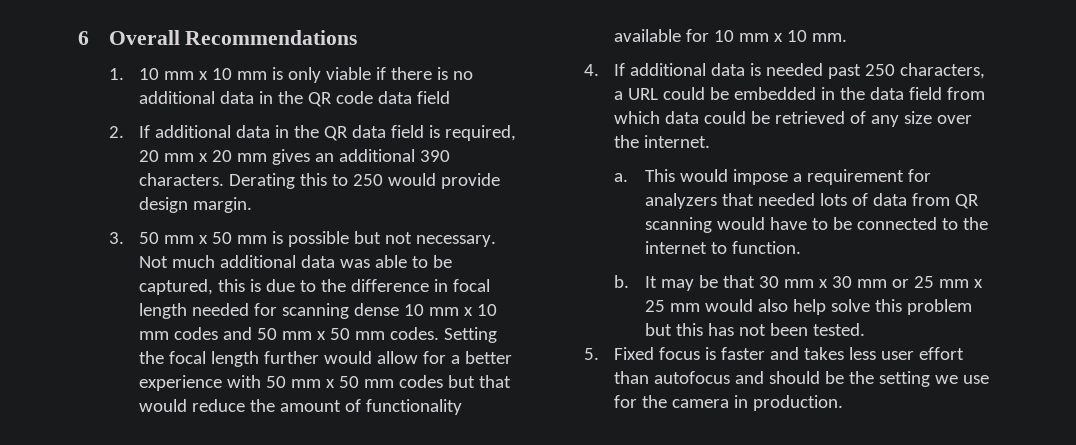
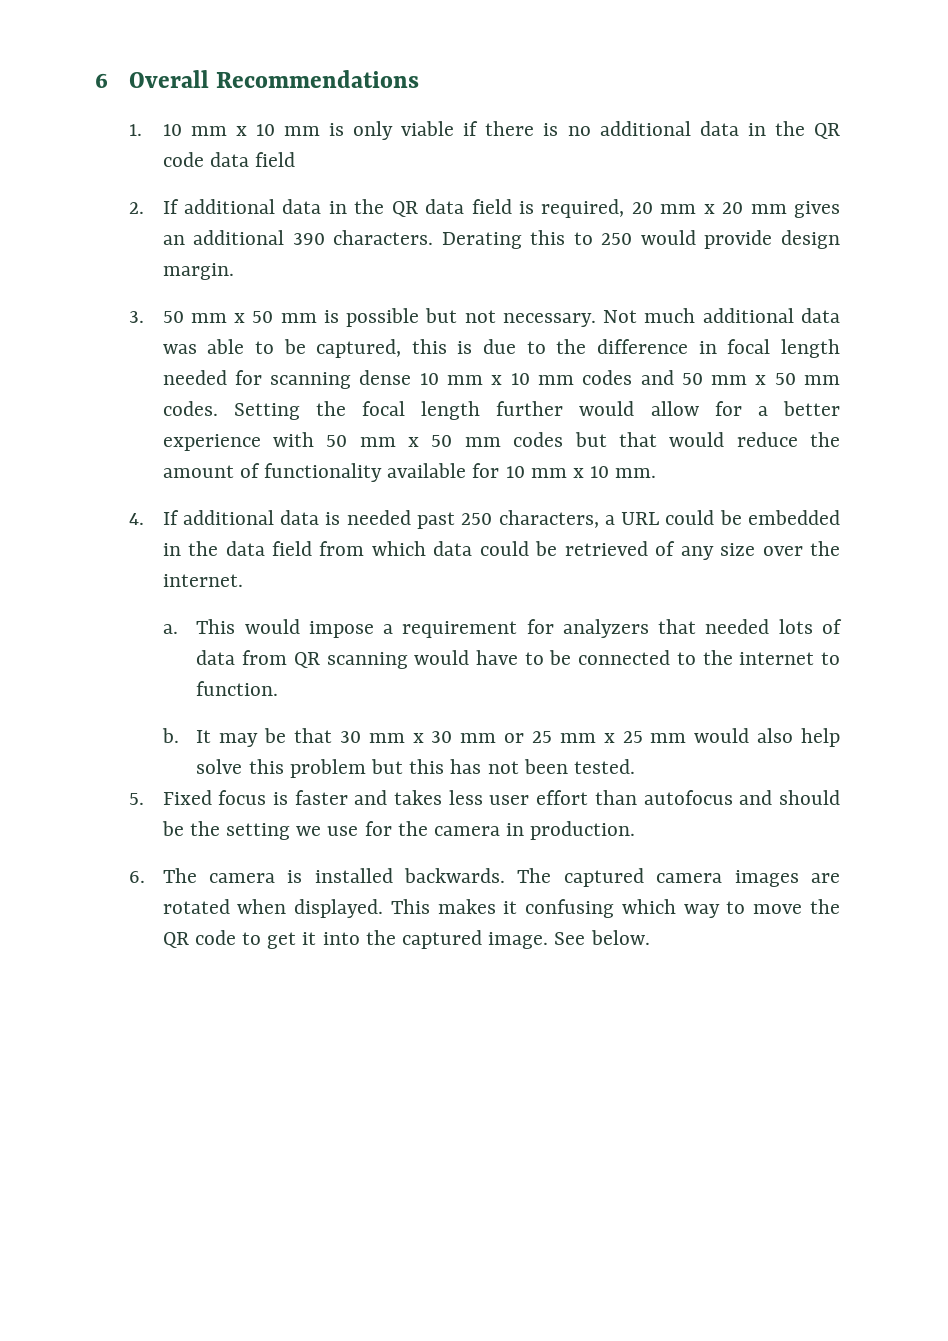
(844, 403) none -> [128,868,840,887] [162,899,841,918] [162,930,650,949] // 6. The camera is installed backwards. The captured camera images are rotated when displayed. This makes it confusing which way to move the QR code to get it into the captured image. See below.

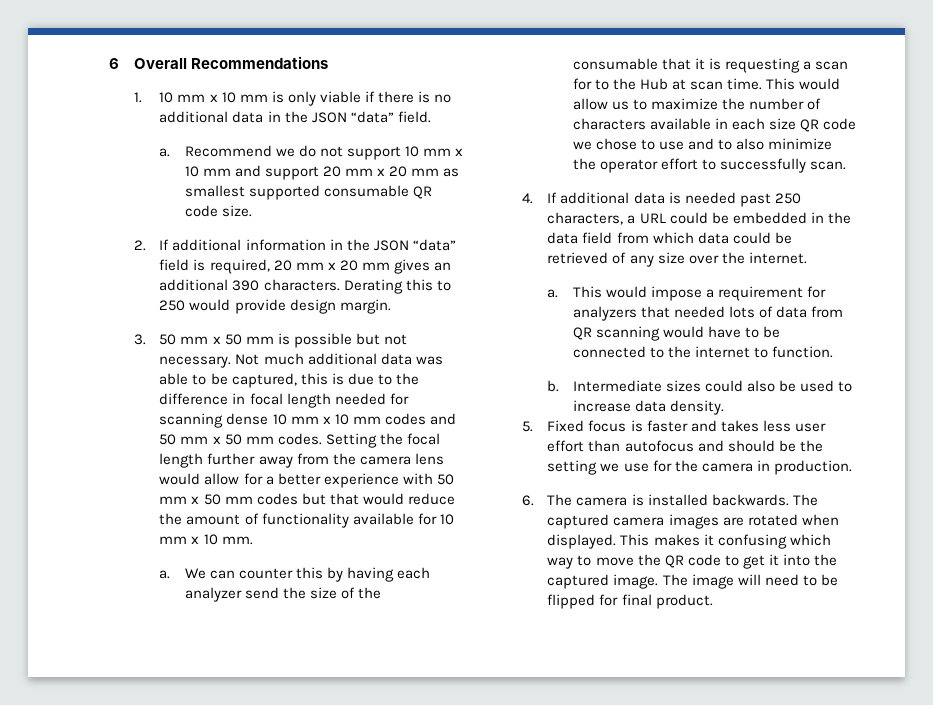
[814,123,841,139] [162,152,295,167] QR code data field -> [311,111,431,123] [159,145,463,160] [184,165,460,180] [184,185,432,200] [184,205,252,217] JSON “data” field. // a. Recommend we do not support 10 mm x 10 mm and support 20 mm x 20 mm as smallest supported consumable QR code size.
[282,199,465,217] data in the QR data -> [245,239,456,251] information in the JSON “data”
(564, 408) none -> [258,453,444,468] away from the camera lens
(657, 473) none -> [159,567,430,582] [184,587,381,602] [572,58,848,73] [572,78,841,90] [572,98,821,110] [572,118,856,132] [572,138,832,150] [572,158,846,173] // a. We can counter this by having each analyzer send the size of the consumable that it is requesting a scan for to the Hub at scan time. This would allow us to maximize the number of characters available in each size QR code we chose to use and to also minimize the operator effort to successfully scan.
[196,728,840,747] [196,759,636,778] It may be that 30 mm x 30 mm or 25 mm x 25 mm would also help solve this problem but this has not been tested. -> [572,380,852,392] [572,400,724,415] Intermediate sizes could also be used to increase data density.
[554,930,650,945] See below. -> [662,574,838,589] [547,594,713,609] The image will need to be flipped for final product.

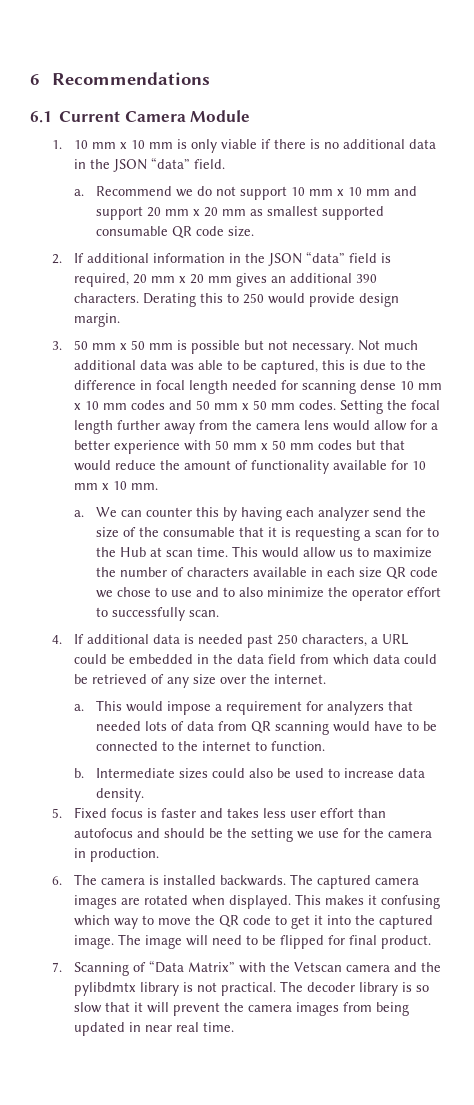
[134,58,188,69] Overall -> (40, 79) none
(329, 62) none -> [30,110,251,123] // 6.1 Current Camera Module
(713, 601) none -> [51,960,441,976] [73,981,429,996] [73,1002,409,1016] [73,1022,234,1036] // 7. Scanning of “Data Matrix” with the Vetscan camera and the pylibdmtx library is not practical. The decoder library is so slow that it will prevent the camera images from being updated in near real time.

